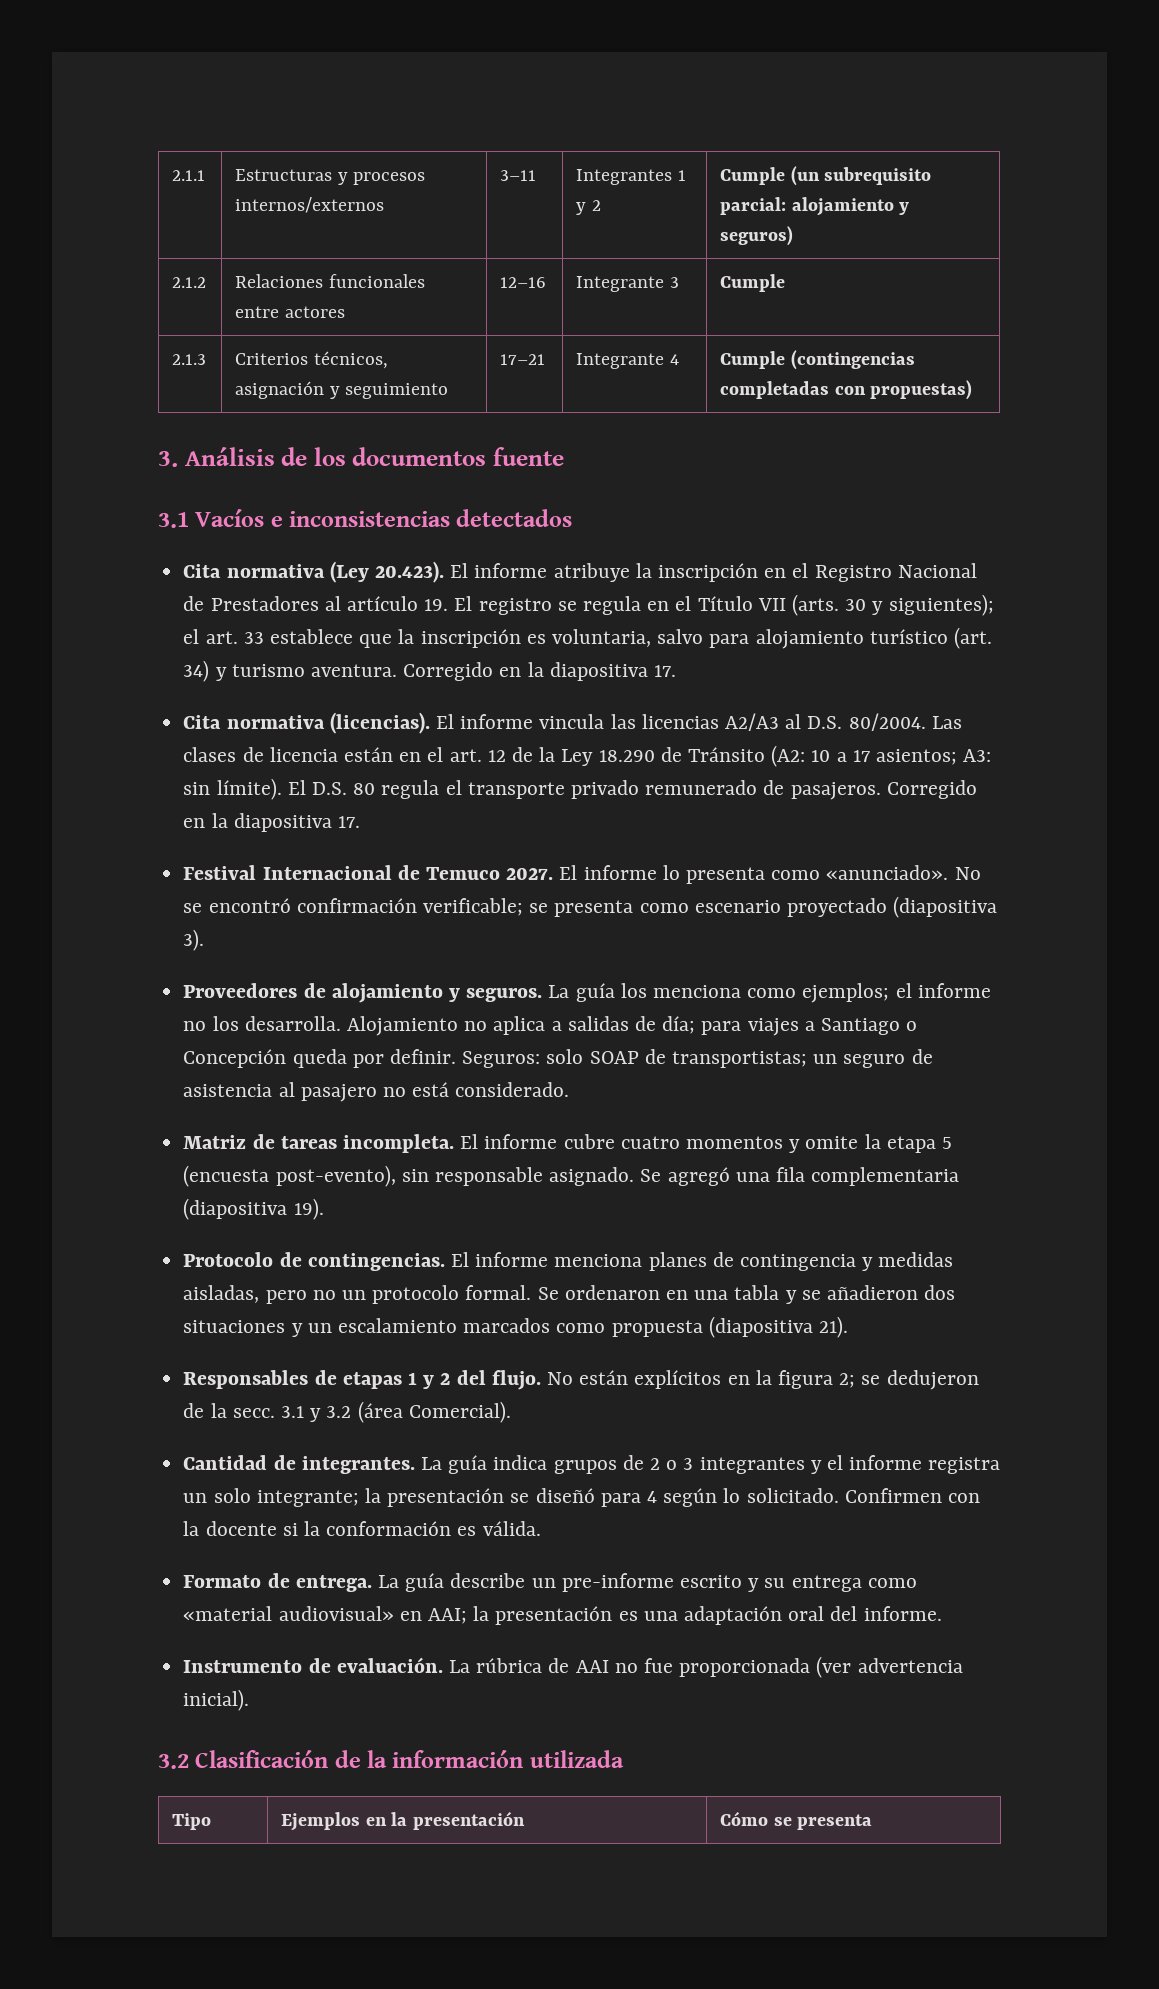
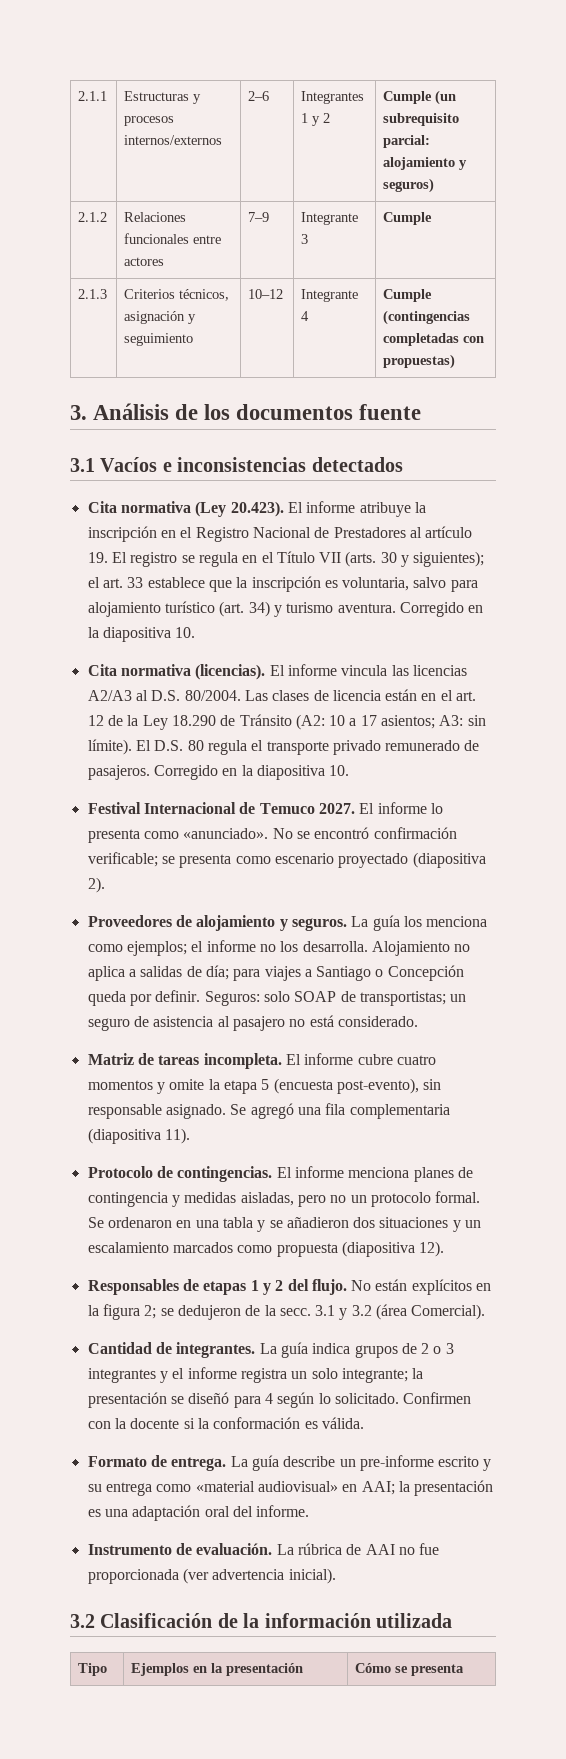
[500,170,537,181] 3–11 -> [248,91,270,101] 2–6
[500,277,547,288] 12–16 -> [248,212,270,222] 7–9
[500,354,546,365] 17–21 -> [248,289,284,299] 10–12
[653,665,676,677] 17. -> [175,627,196,638] 10.
[337,816,360,828] 17. -> [329,765,350,776] 10.
[183,929,205,951] 3). -> [87,877,105,893] 2).
[293,1198,324,1220] 19). -> [164,1128,190,1144] 11).
[818,1316,848,1338] 21). -> [419,1241,445,1257] 12).

